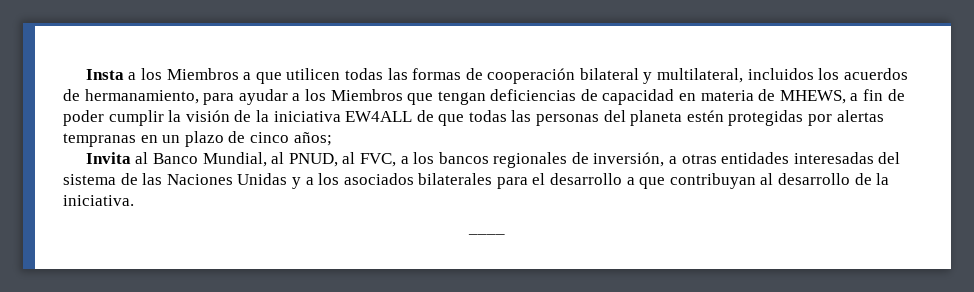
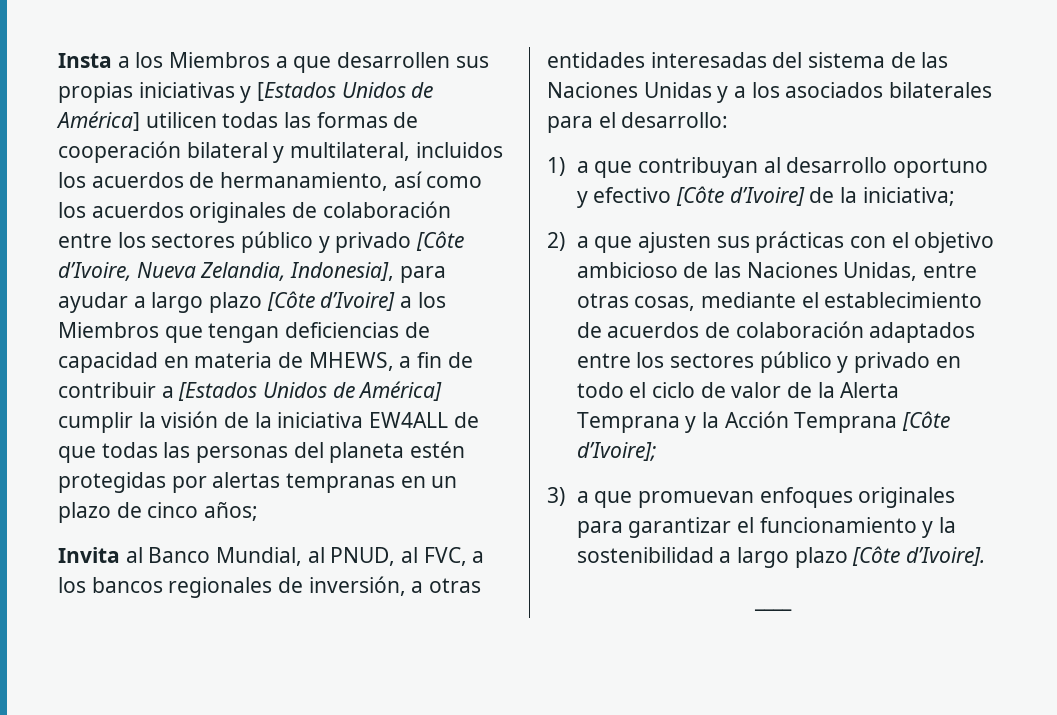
(282, 78) none -> [337,52,489,68] [58,82,434,103] [56,111,140,131] desarrollen sus propias iniciativas y [Estados Unidos de América]
[203,89,288,105] para ayudar -> [393,171,483,188] [58,201,451,223] [58,231,465,253] [58,262,446,283] [58,291,396,313] así como los acuerdos originales de colaboración entre los sectores público y privado [Côte d’Ivoire, Nueva Zelandia, Indonesia], para ayudar a largo plazo [Côte d’Ivoire]
[63,110,104,126] poder -> [58,381,443,401] contribuir a [Estados Unidos de América]
[550,173,623,185] desarrollo -> [621,112,729,128] [547,157,565,176] desarrollo: // 1)
[854,173,890,185] [63,195,134,206] de la iniciativa. -> [893,158,989,178] [576,186,955,208] [547,231,995,253] [576,262,978,281] [576,292,983,311] [576,321,976,343] [576,351,961,373] [576,382,900,398] [576,411,951,433] [576,442,656,461] [547,487,956,508] [576,517,957,538] [576,546,986,568] oportuno y efectivo [Côte d’Ivoire] de la iniciativa; // 2) a que ajusten sus prácticas con el objetivo ambicioso de las Naciones Unidas, entre otras cosas, mediante el establecimiento de acuerdos de colaboración adaptados entre los sectores público y privado en todo el ciclo de valor de la Alerta Temprana y la Acción Temprana [Côte d’Ivoire]; // 3) a que promuevan enfoques originales para garantizar el funcionamiento y la sostenibilidad a largo plazo [Côte d’Ivoire].

